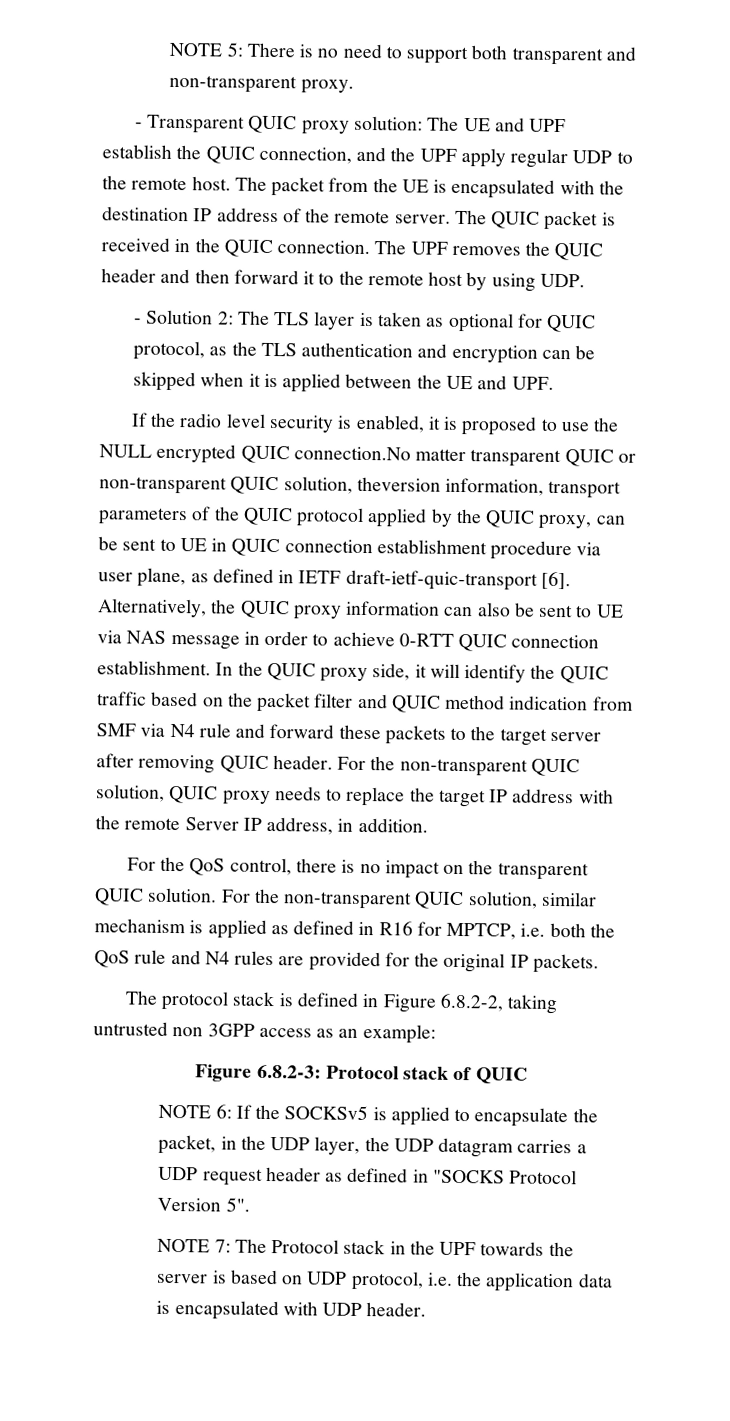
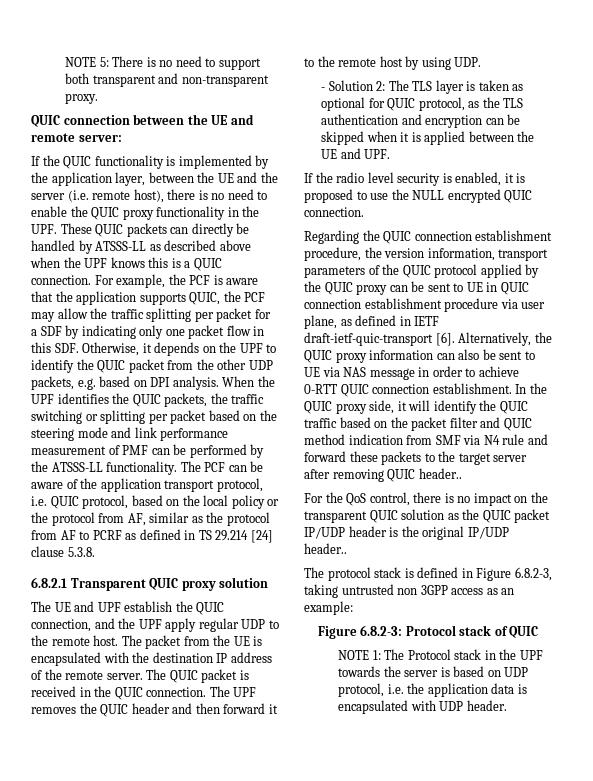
[134,122,143,128] - -> [31,114,254,127] [31,133,122,142] [31,155,270,169] [31,172,278,186] [31,189,268,203] [31,206,260,220] [31,223,250,237] [31,240,251,254] [30,257,222,271] [31,274,259,288] [31,291,266,305] [31,308,271,322] [31,325,265,339] [31,342,277,356] [31,359,273,373] [31,376,275,390] [31,393,265,407] [31,410,277,424] [31,427,229,441] [31,444,265,458] [31,461,264,475] [31,478,263,492] [31,495,280,509] [31,512,270,526] [31,529,273,543] [31,546,95,557] [31,577,67,588] QUIC connection between the UE and remote server: // If the QUIC functionality is implemented by the application layer, between the UE and the server (i.e. remote host), there is no need to enable the QUIC proxy functionality in the UPF. These QUIC packets can directly be handled by ATSSS-LL as described above when the UPF knows this is a QUIC connection. For example, the PCF is aware that the application supports QUIC, the PCF may allow the traffic splitting per packet for a SDF by indicating only one packet flow in this SDF. Otherwise, it depends on the UPF to identify the QUIC packet from the other UDP packets, e.g. based on DPI analysis. When the UPF identifies the QUIC packets, the traffic switching or splitting per packet based on the steering mode and link performance measurement of PMF can be performed by the ATSSS-LL functionality. The PCF can be aware of the application transport protocol, i.e. QUIC protocol, based on the local policy or the protocol from AF, similar as the protocol from AF to PCRF as defined in TS 29.214 [24] clause 5.3.8. // 6.8.2.1
[353,115,423,131] solution: -> [219,577,269,588] solution //
[293,446,636,468] [99,476,441,495] connection.No matter transparent QUIC or non-transparent QUIC solution, theversion -> [304,207,364,217] [304,230,553,244] [304,247,425,261] connection. // Regarding the QUIC connection establishment procedure, the version
[538,514,593,530] proxy, -> [356,284,388,295] proxy
[272,755,580,777] [96,784,614,808] [95,815,428,835] header. For the non-transparent QUIC solution, QUIC proxy needs to replace the target IP address with the remote Server IP address, in addition. -> [418,468,462,479] header..
[147,887,597,910] [94,918,615,940] [94,949,599,974] solution. For the non-transparent QUIC solution, similar mechanism is applied as defined in R16 for MPTCP, i.e. both the QoS rule and N4 rules are provided for the original IP packets. -> [401,509,551,523] [304,526,509,540] [304,543,347,554] solution as the QUIC packet IP/UDP header is the original IP/UDP header..
[439,993,504,1012] 6.8.2-2, -> [514,567,552,581] 6.8.2-3,
[215,1104,598,1128] [158,1134,587,1158] [158,1166,578,1186] [157,1197,250,1212] [157,1238,231,1253] 6: If the SOCKSv5 is applied to encapsulate the packet, in the UDP layer, the UDP datagram carries a UDP request header as defined in "SOCKS Protocol Version 5". // NOTE 7: -> [372,650,381,660] 1:

